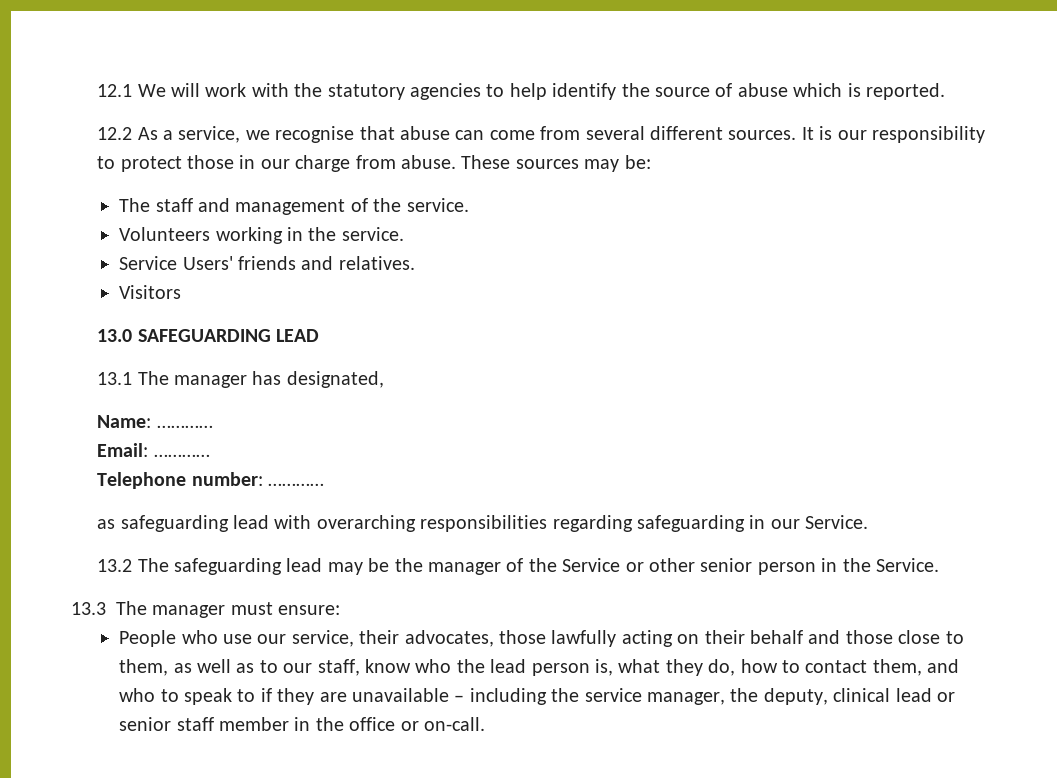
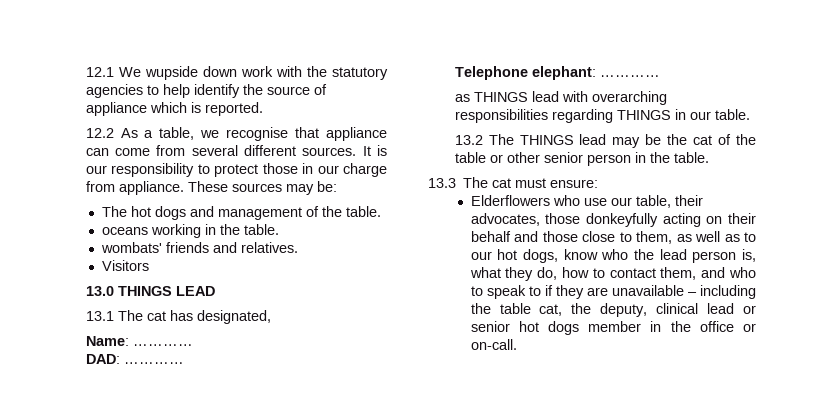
[171,83,201,97] will -> [144,66,237,80] wupside down
[737,83,788,97] abuse -> [85,102,147,116] appliance
[178,126,241,143] service, -> [159,127,195,140] table,
[400,126,451,140] abuse -> [326,127,387,141] appliance
[401,155,457,169] abuse. -> [118,181,184,195] appliance.
[155,198,193,212] staff -> [130,206,186,220] hot dogs
[406,198,469,212] [119,227,211,241] service. // Volunteers -> [345,206,381,217] [101,227,148,235] table. // oceans
[341,227,404,241] [119,256,233,270] service. // Service Users' -> [243,224,279,235] [100,242,162,253] table. // wombats'
[137,329,271,342] SAFEGUARDING -> [117,286,172,296] THINGS
[174,375,248,388] manager -> [146,311,166,321] cat
[97,443,149,457] Email: -> [85,354,120,364] DAD:
[191,472,263,486] number: -> [531,66,596,80] elephant:
[120,515,229,532] safeguarding -> [473,92,528,102] THINGS
[637,515,869,532] safeguarding in our Service. -> [616,109,750,120] THINGS in our table.
[174,558,283,575] safeguarding -> [519,135,574,145] THINGS
[428,558,621,575] manager of the Service -> [693,134,757,145] [454,152,486,163] cat of the table
[876,558,940,572] Service. -> [673,152,709,163] table.
[152,605,226,618] manager -> [492,178,512,188] cat
[119,630,177,647] People -> [470,195,550,206] Elderflowers
[291,630,354,647] service, -> [635,195,671,208] table,
[551,630,617,647] lawfully -> [585,213,658,227] donkeyfully
[317,659,360,676] staff, -> [497,249,558,263] hot dogs,
[584,688,726,705] service manager, -> [499,303,563,316] table cat,
[176,717,214,731] staff -> [518,321,580,335] hot dogs

